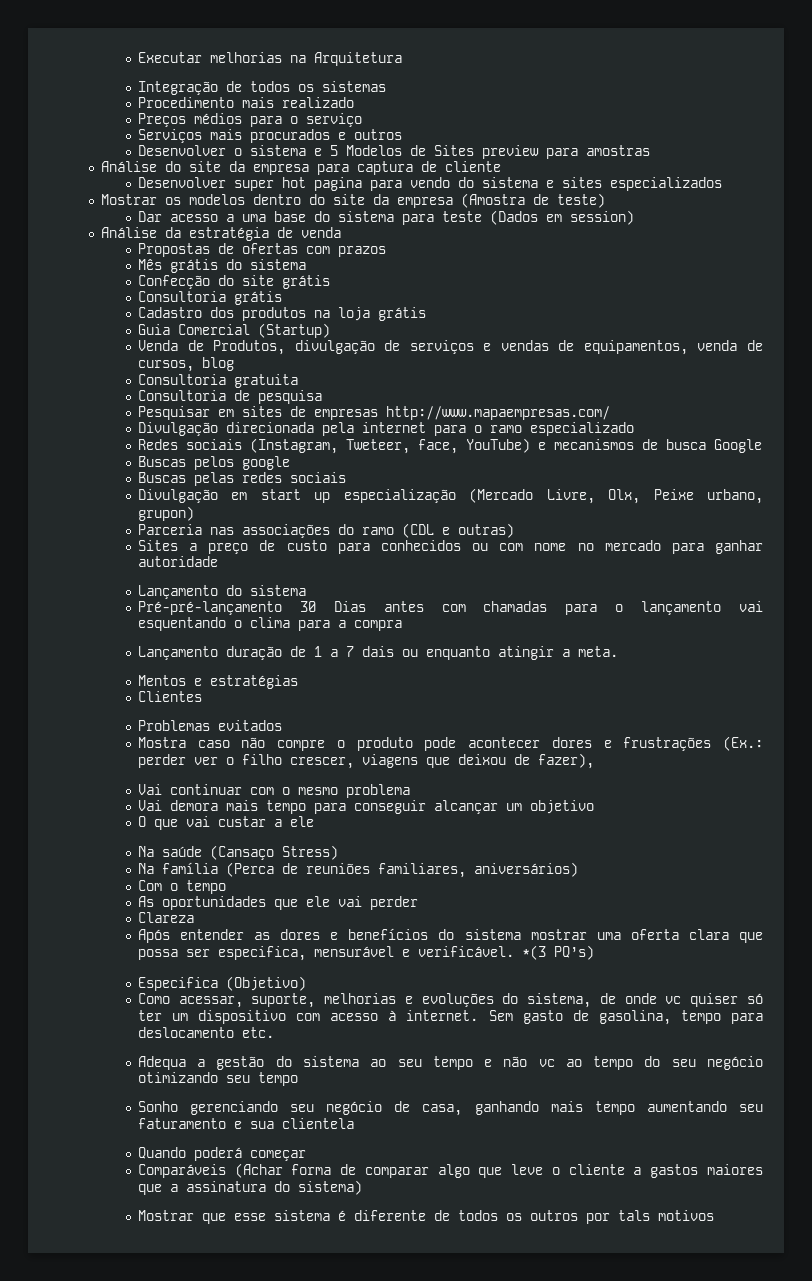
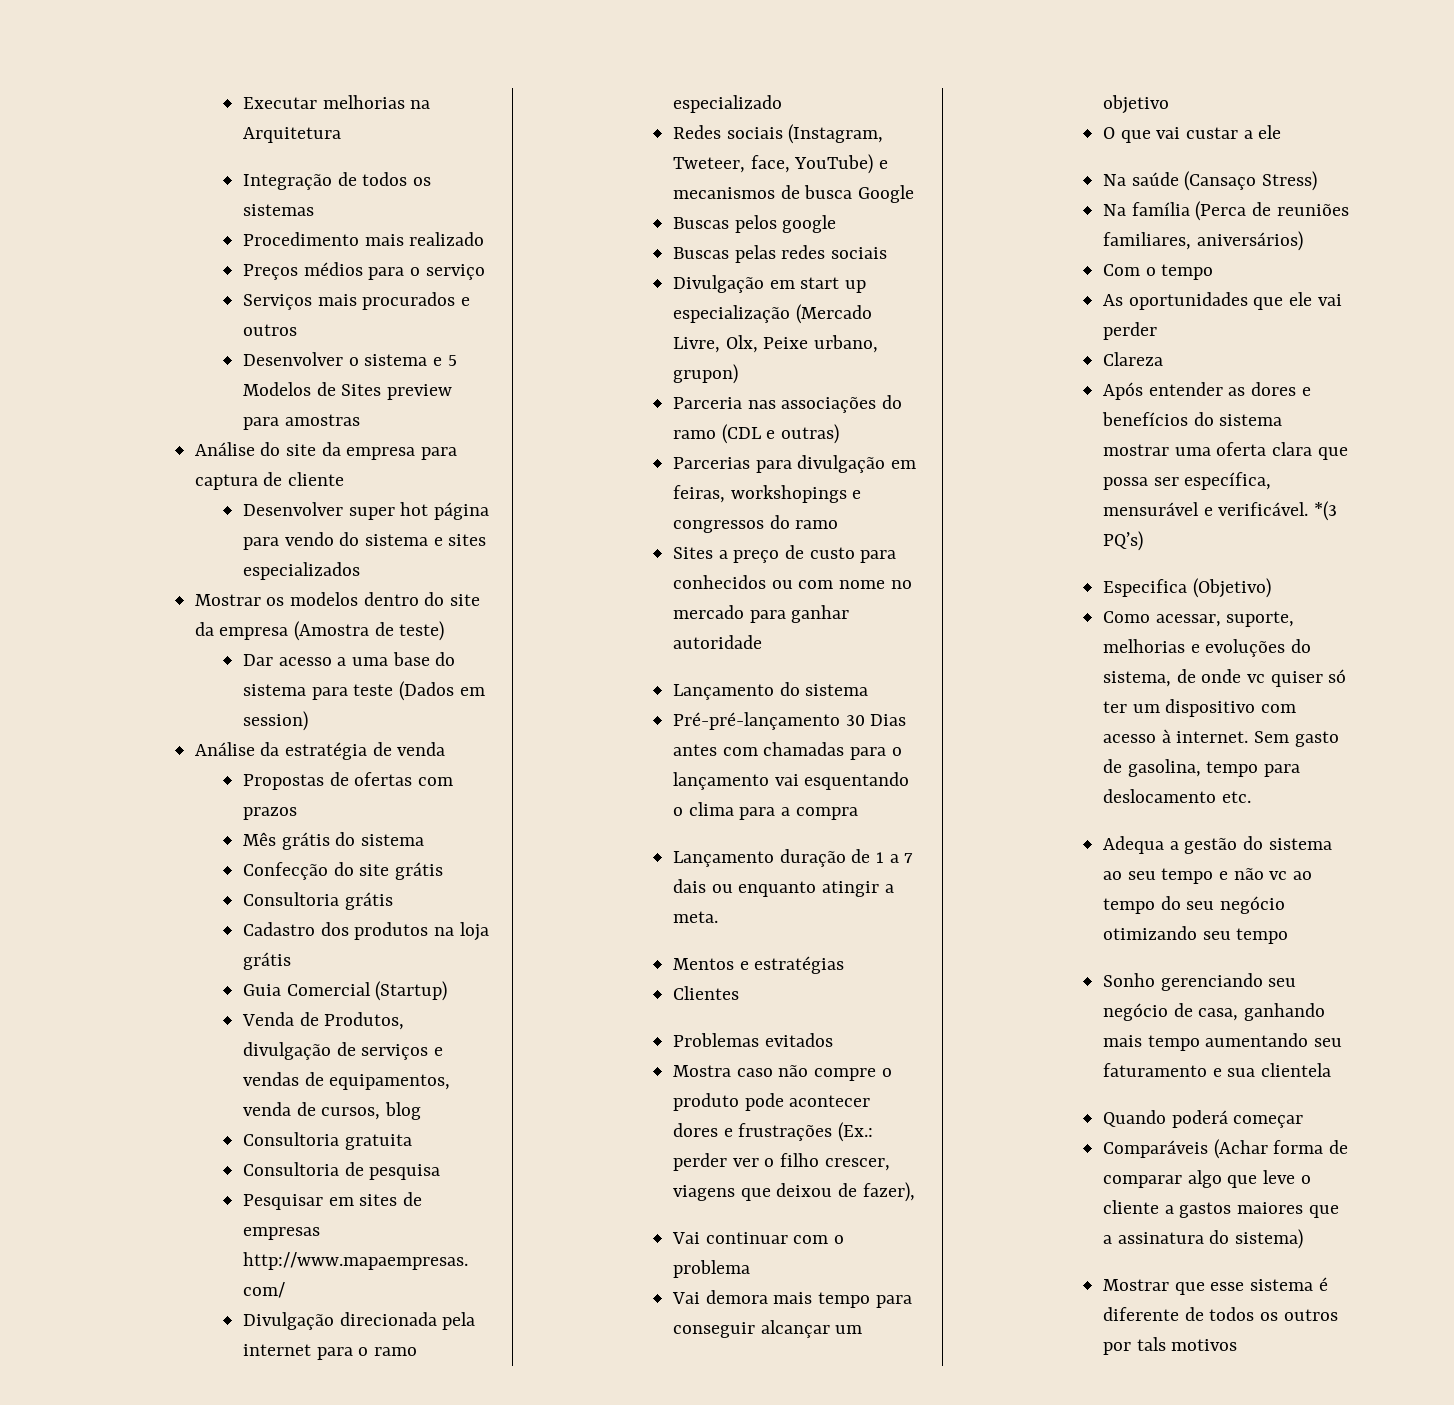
[313,177,362,191] pagina -> [433,502,489,520] página
(514, 530) none -> [672,455,916,473] [672,485,862,503] [672,515,839,533] // Parcerias para divulgação em feiras, workshopings e congressos do ramo
[297,787,338,795] mesmo -> (844, 1239) none
[217,946,306,961] especifica, -> [1184,472,1272,490] específica,

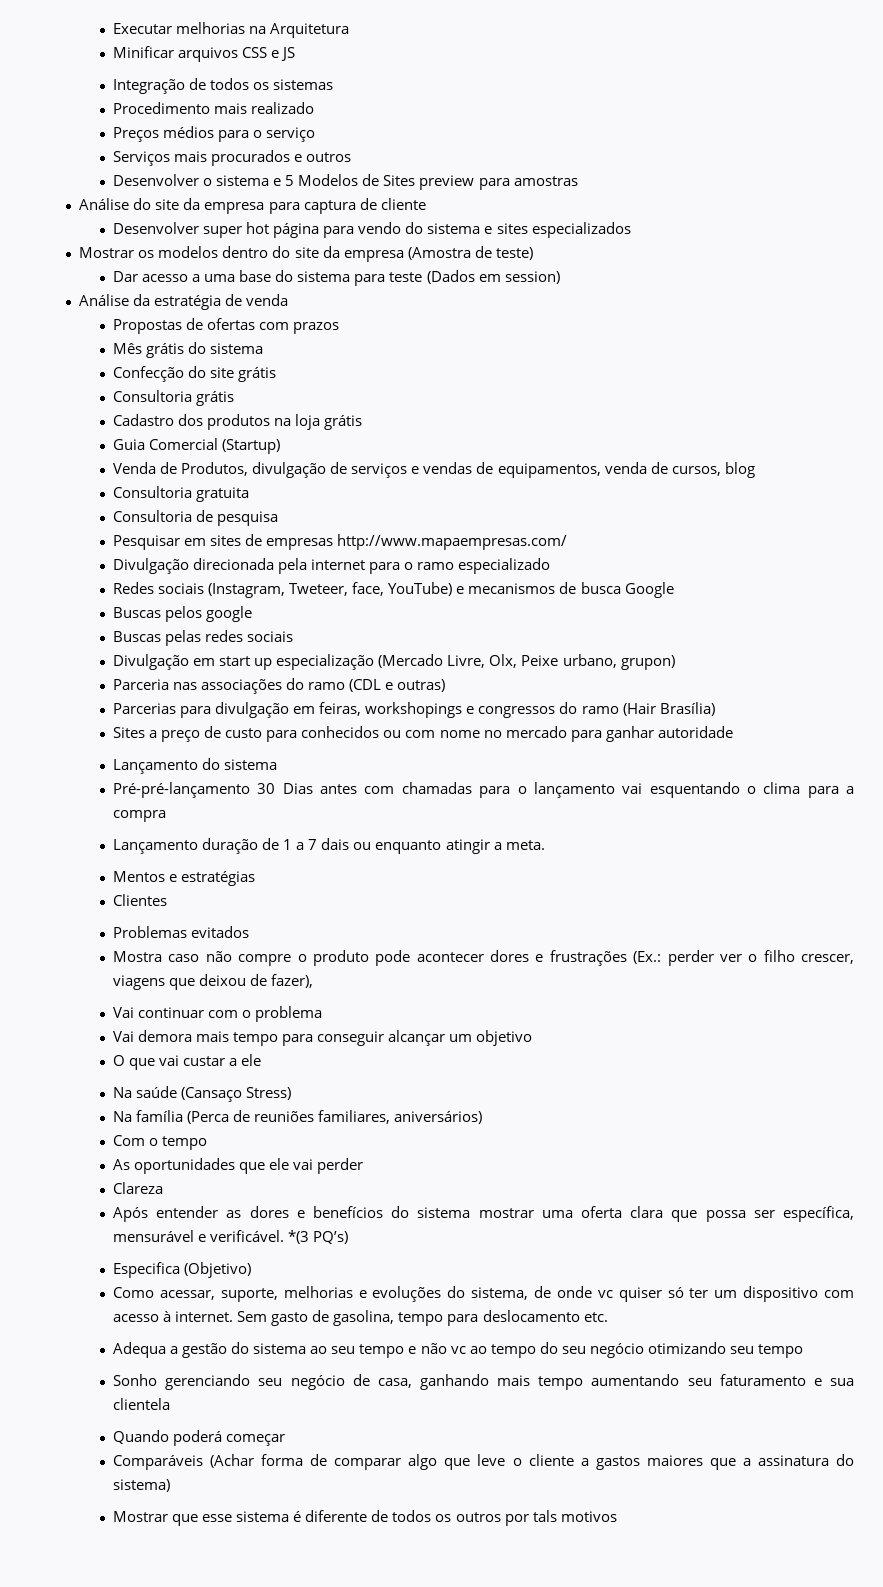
(341, 135) none -> [113,46,296,62] // Minificar arquivos CSS e JS
(839, 524) none -> [622,702,715,716] (Hair Brasília)

